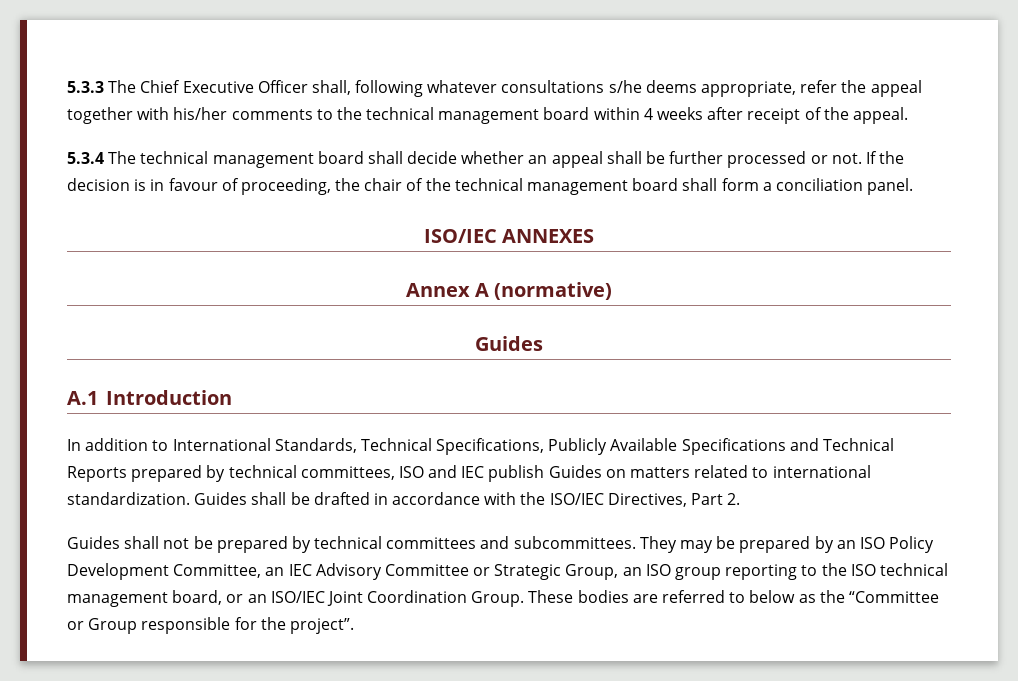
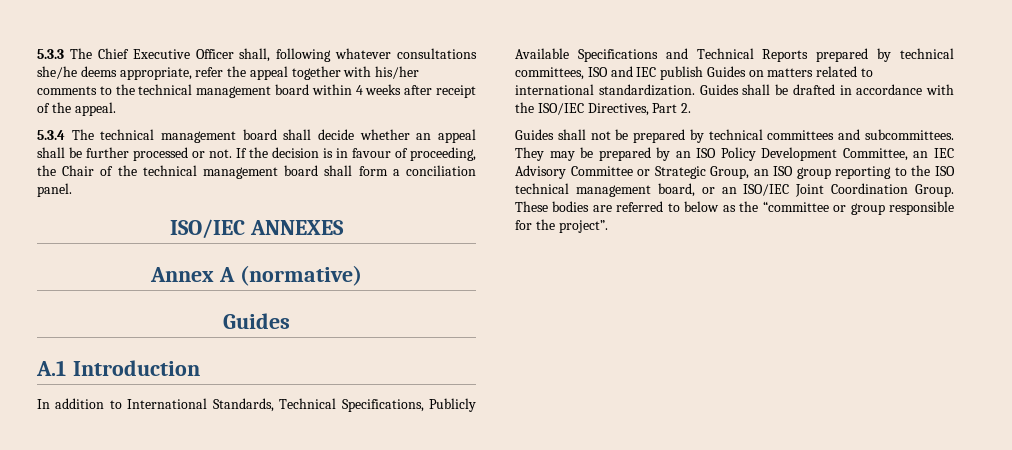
[608,80,642,93] s/he -> [37,66,77,79] she/he
[364,178,403,191] chair -> [62,165,95,176] Chair
[848,591,939,603] [67,618,138,634] “Committee or Group -> [762,201,885,215] “committee or group

